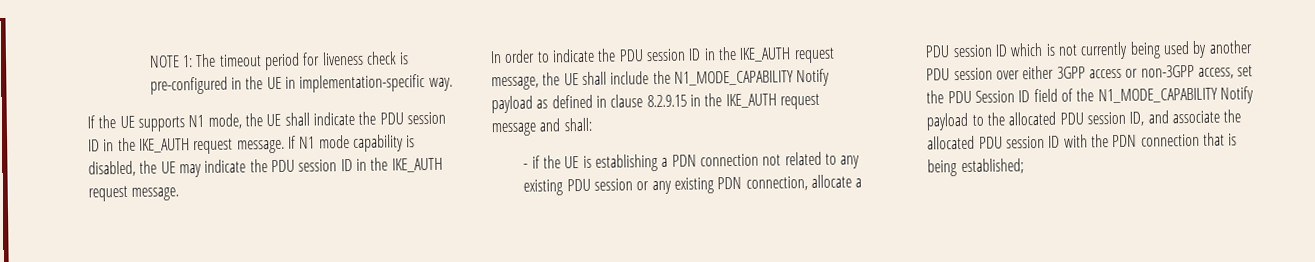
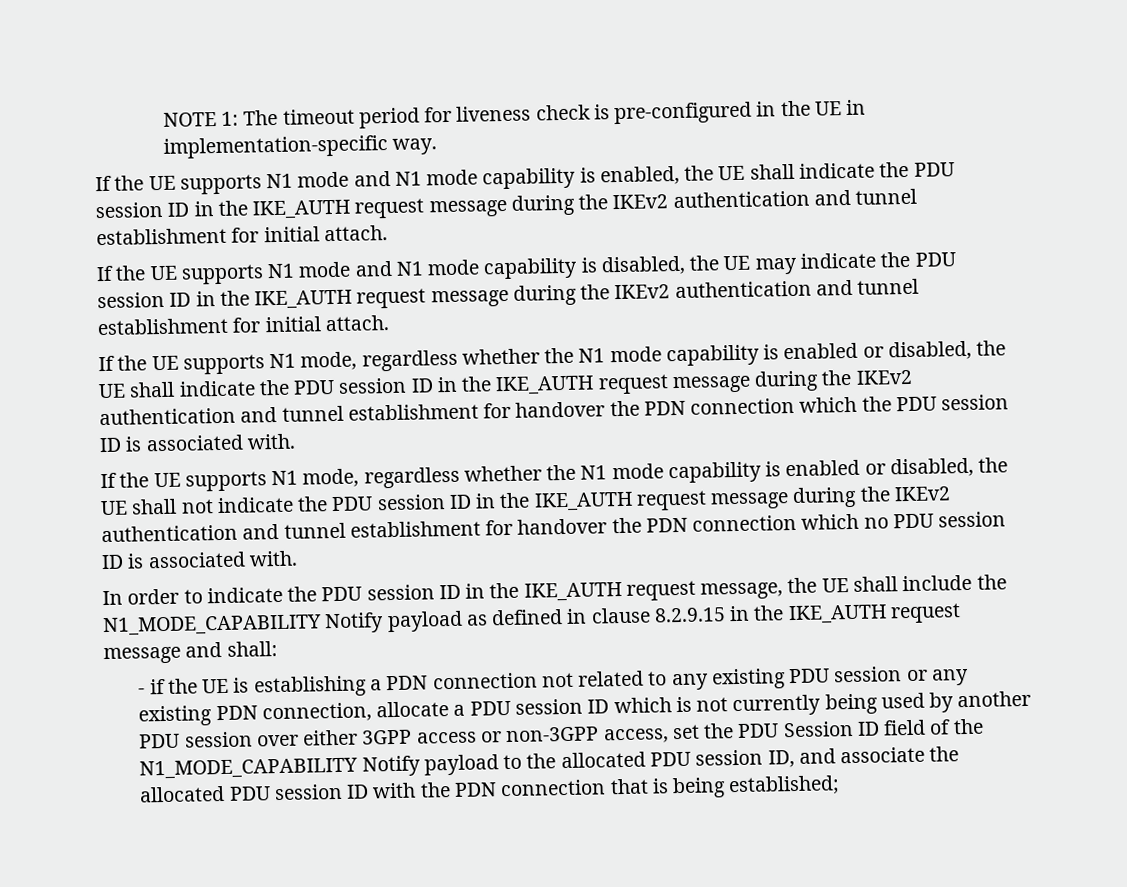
[207,113,242,129] mode, -> [297,165,680,190] mode and N1 mode capability is enabled,
[236,135,296,154] message. If -> [428,188,918,218] [96,225,388,246] [96,260,393,285] message during the IKEv2 authentication and tunnel establishment for initial attach. // If the UE supports N1 mode and
[131,187,180,201] message. -> [430,278,920,308] [97,315,389,336] [98,340,1007,375] [98,369,913,399] [99,394,1010,426] [99,433,296,453] [100,457,1009,492] [100,486,951,516] [101,511,1007,543] [101,550,298,570] message during the IKEv2 authentication and tunnel establishment for initial attach. // If the UE supports N1 mode, regardless whether the N1 mode capability is enabled or disabled, the UE shall indicate the PDU session ID in the IKE_AUTH request message during the IKEv2 authentication and tunnel establishment for handover the PDN connection which the PDU session ID is associated with. // If the UE supports N1 mode, regardless whether the N1 mode capability is enabled or disabled, the UE shall not indicate the PDU session ID in the IKE_AUTH request message during the IKEv2 authentication and tunnel establishment for handover the PDN connection which no PDU session ID is associated with.

